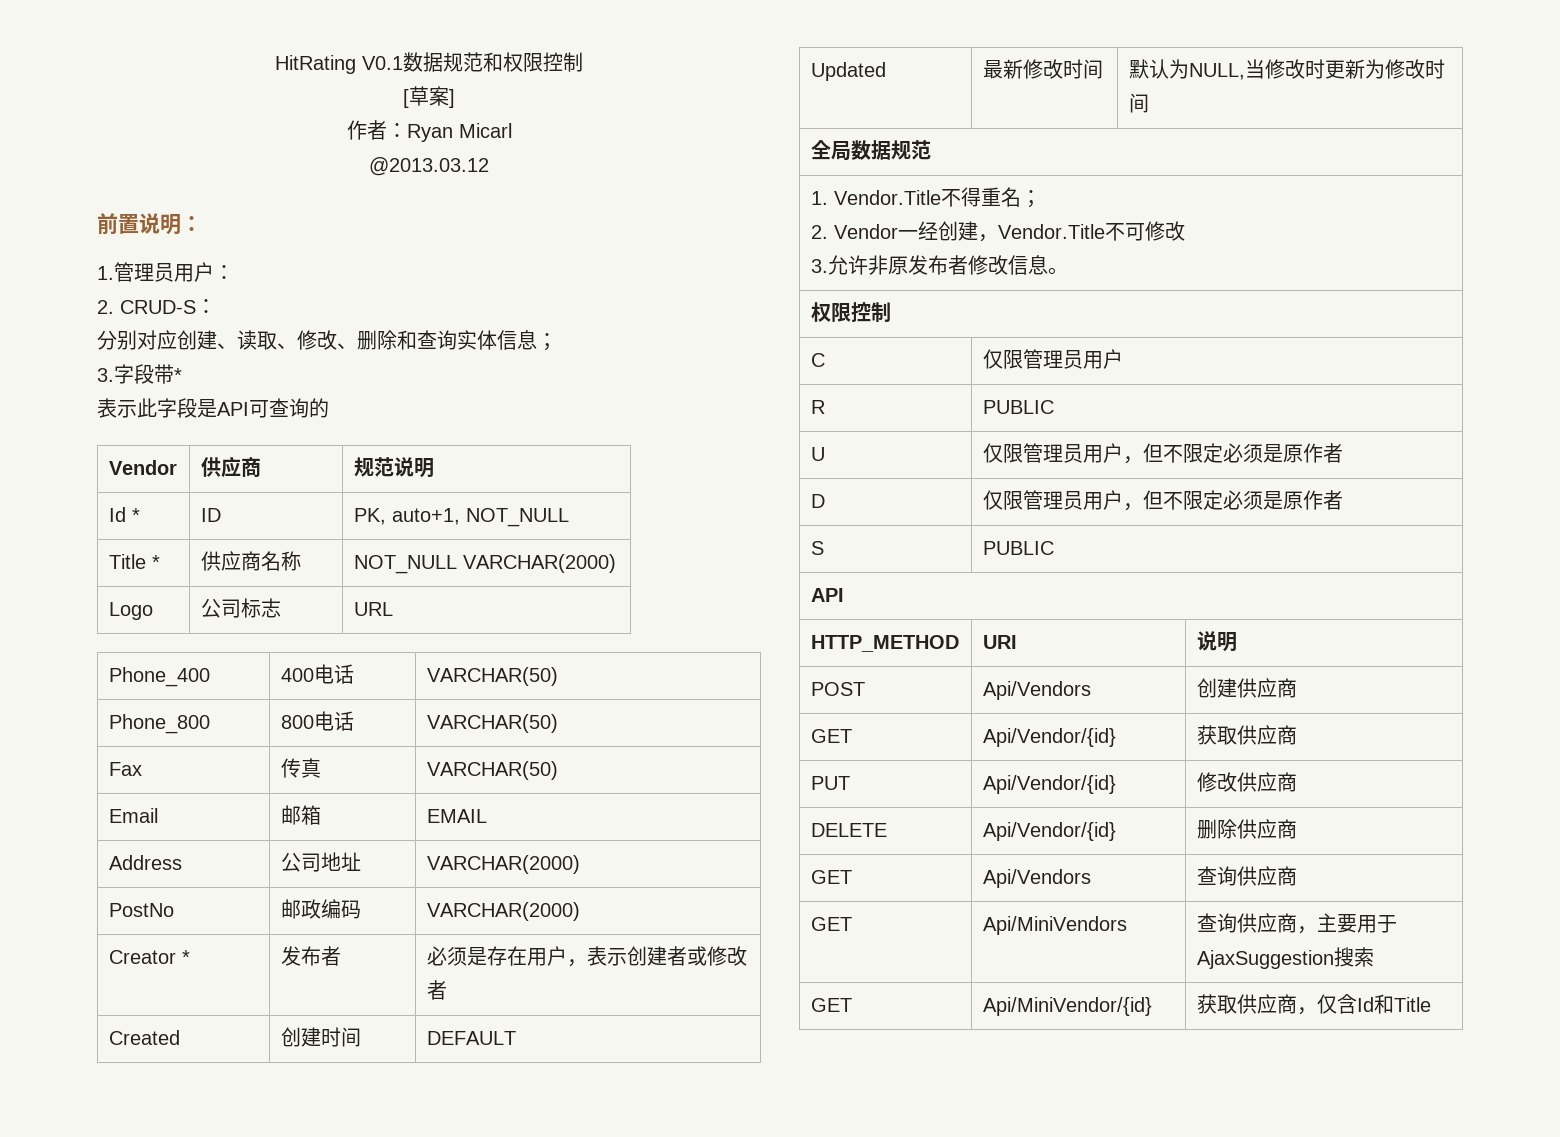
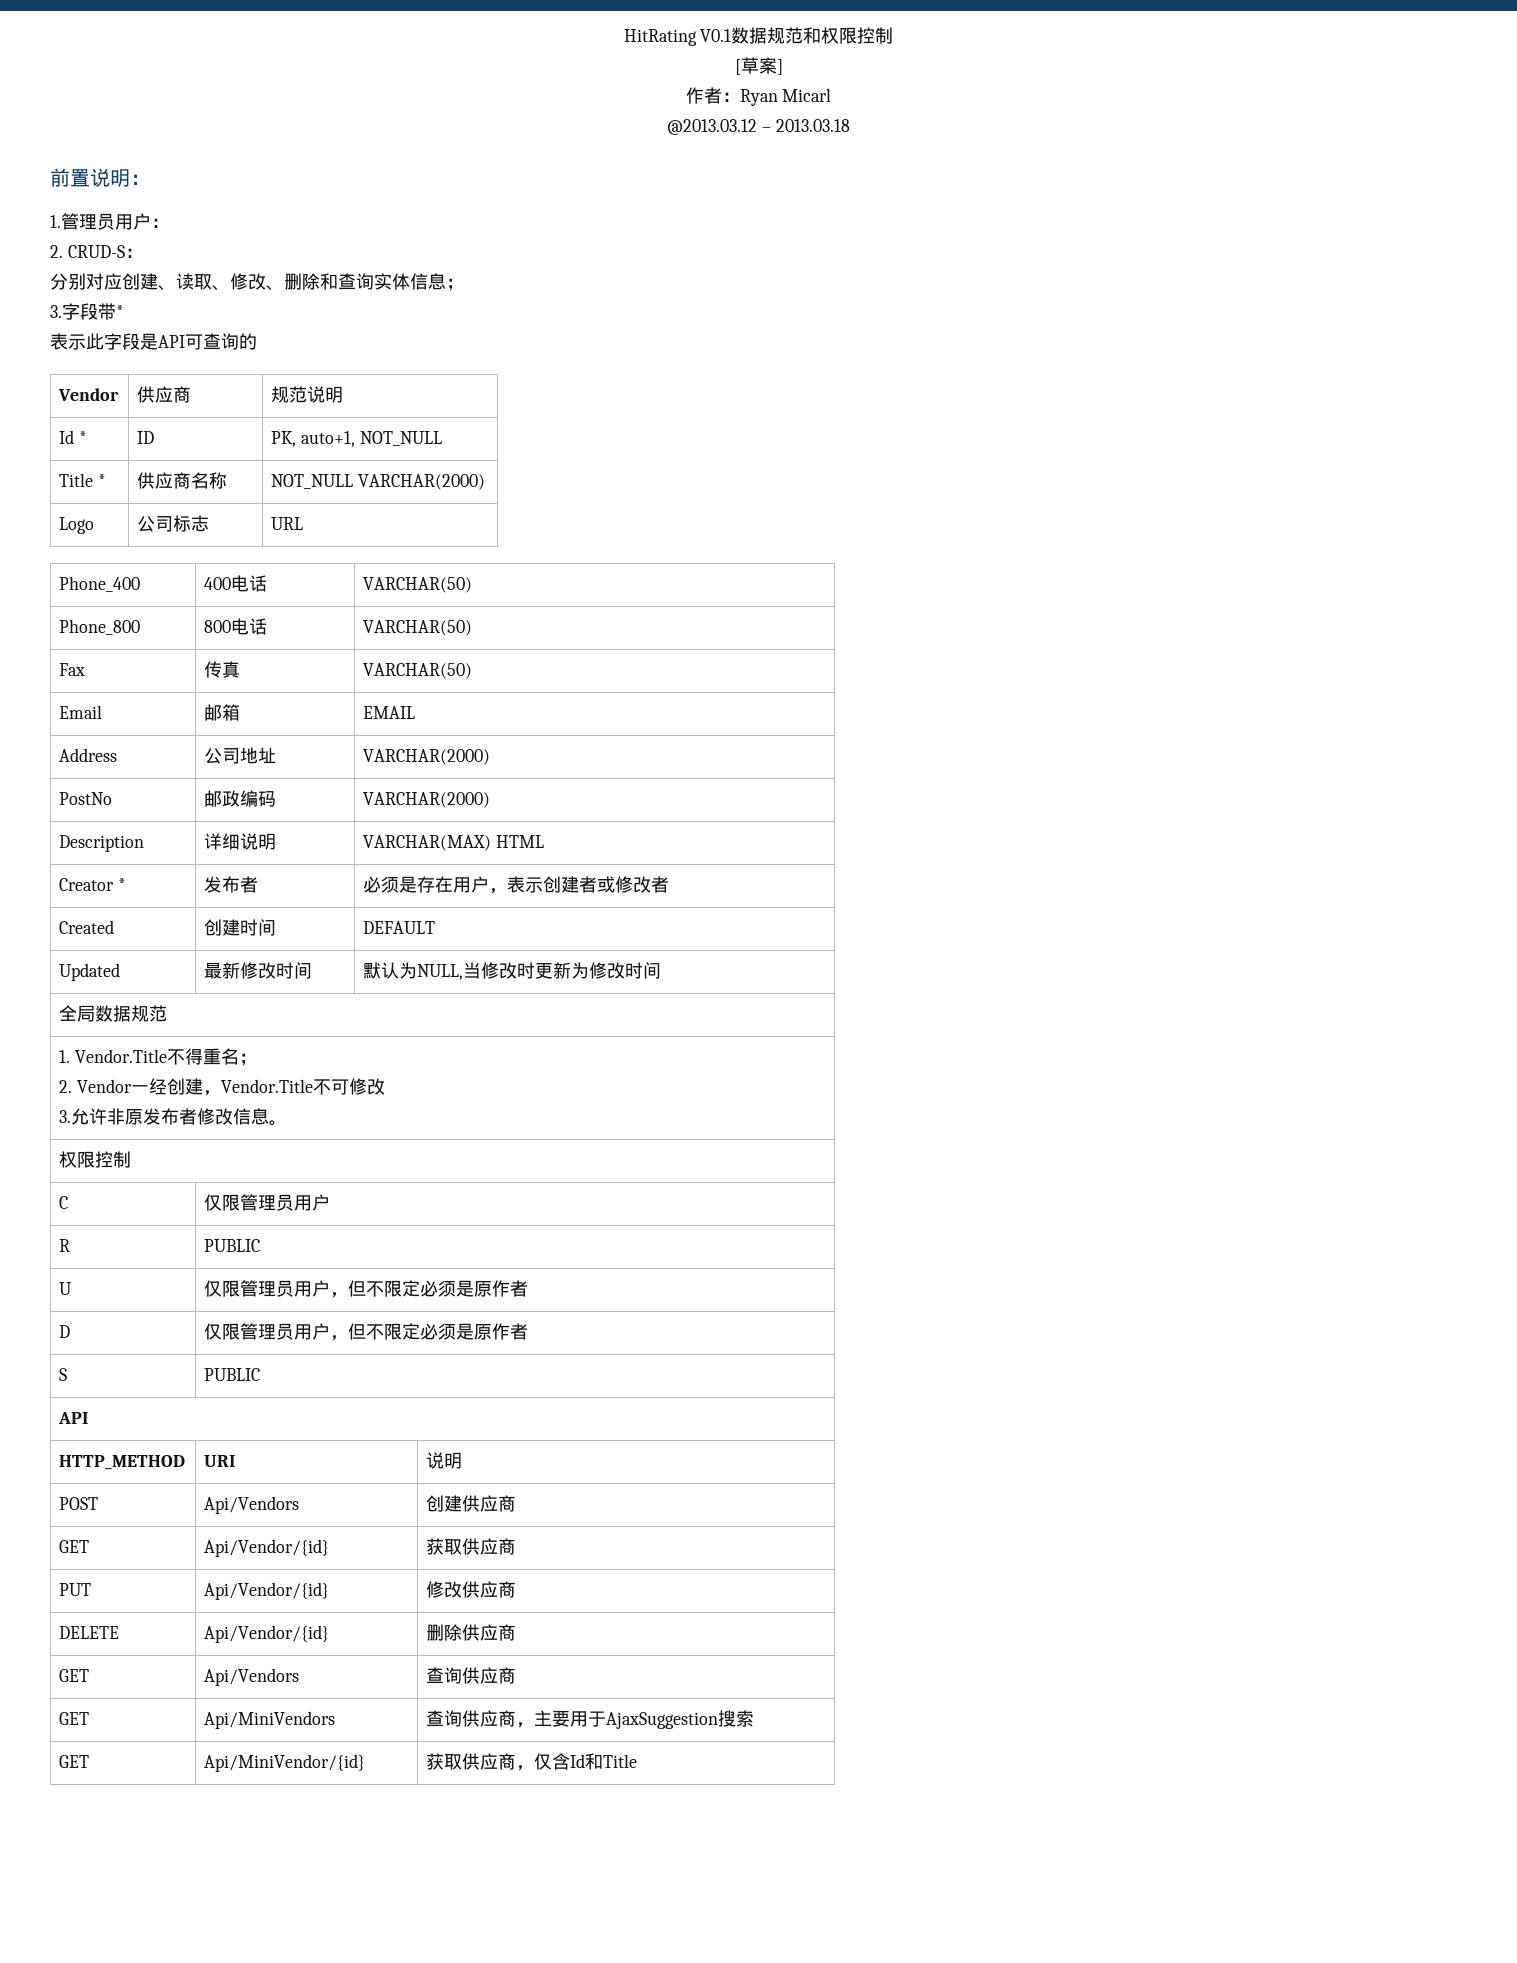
(489, 166) none -> [762,119,850,132] – 2013.03.18
(580, 911) none -> [59,835,145,852] [204,833,277,850] [363,835,545,851] // Description | 详细说明 | VARCHAR(MAX) HTML

